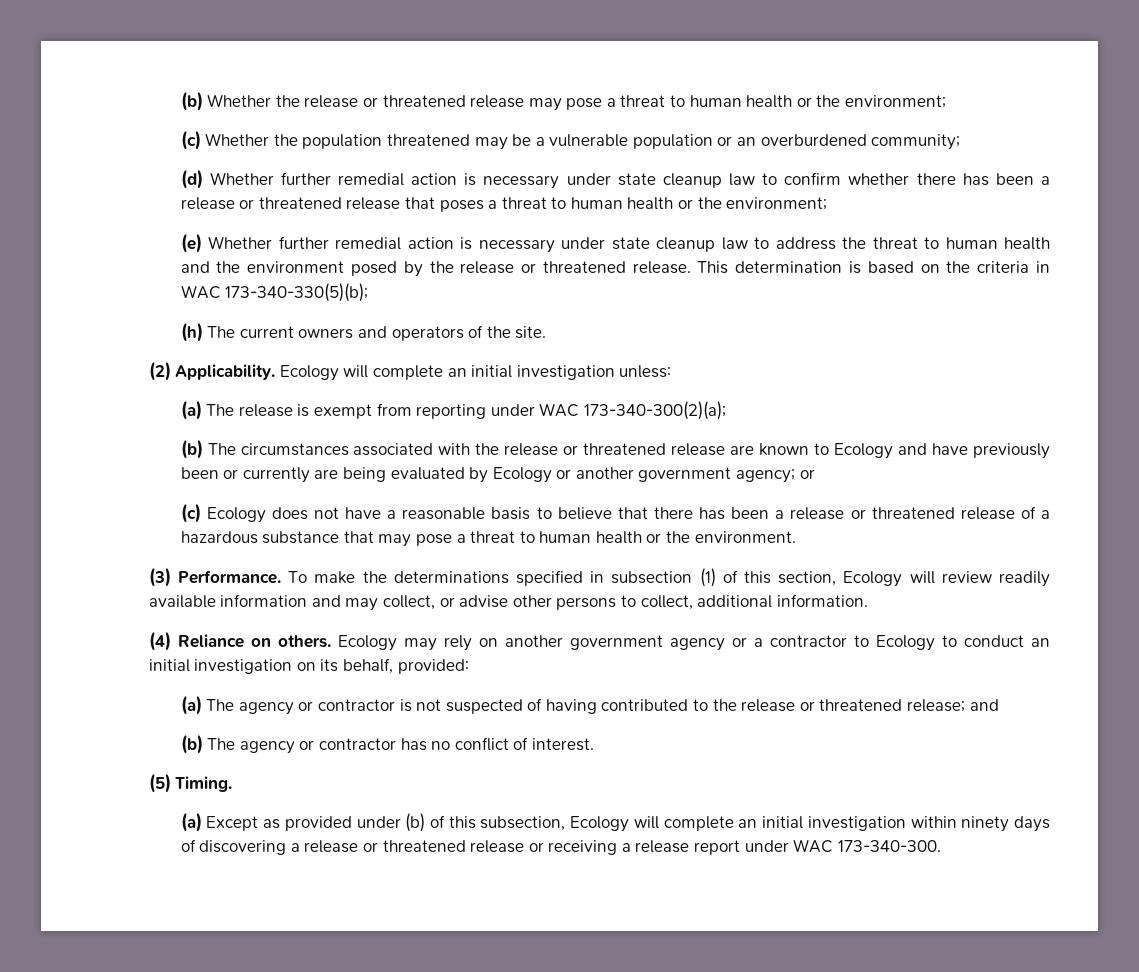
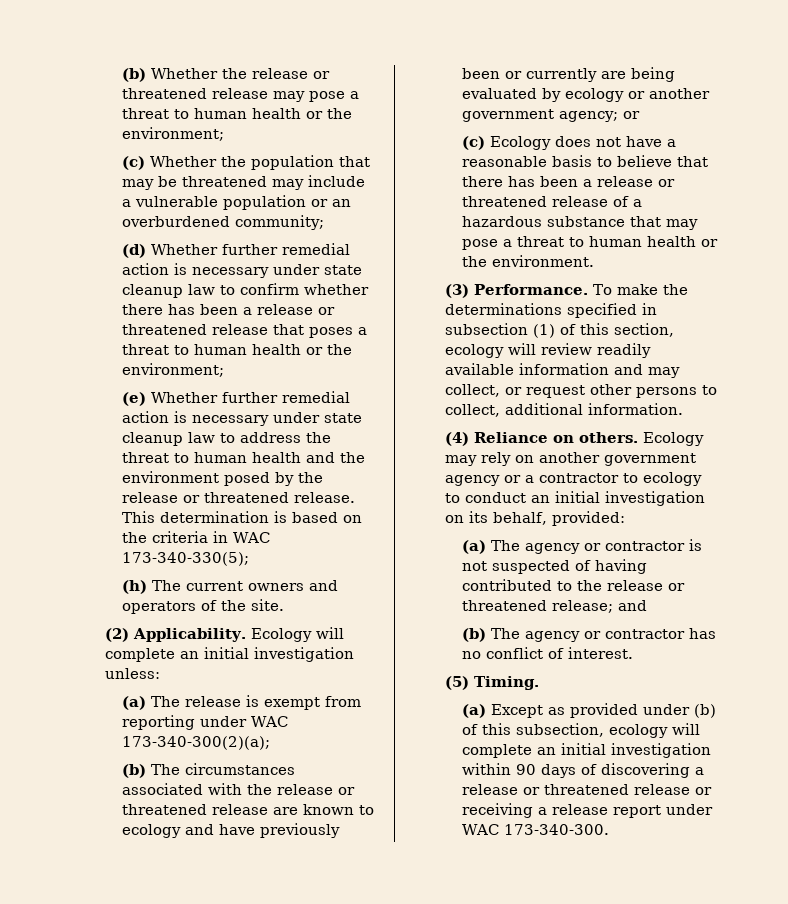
(383, 141) none -> [339,156,371,167] [122,176,178,190] that may be
[512,134,532,146] be -> [308,175,366,187] include
[225,283,369,302] 173-340-330(5)(b); -> [122,552,250,566] 173-340-330(5);
[834,443,894,459] Ecology -> [122,824,182,838] ecology
[492,467,552,483] Ecology -> [565,88,625,102] ecology
[843,571,903,587] Ecology -> [444,344,504,358] ecology
[459,595,509,608] advise -> [525,385,585,398] request
[875,635,935,651] Ecology -> [642,472,702,486] ecology
[570,816,630,832] Ecology -> [609,724,669,738] ecology
[961,816,1010,832] ninety -> [516,764,537,775] 90

